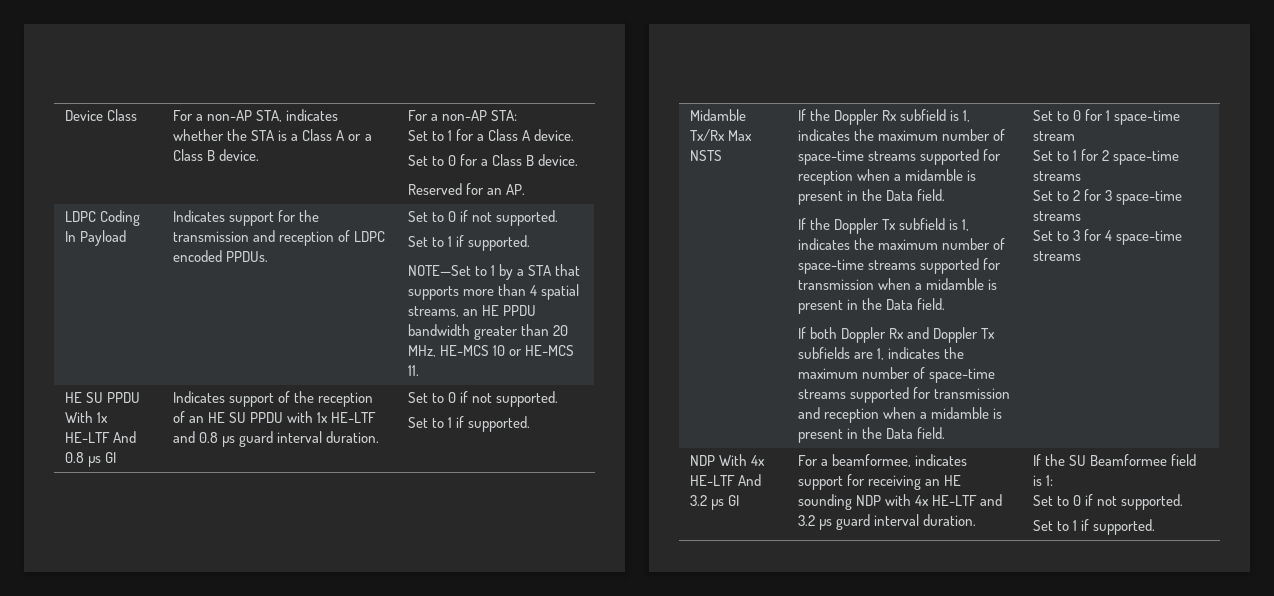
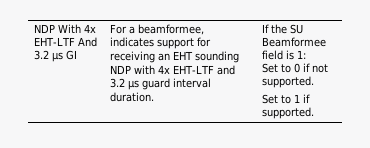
[65,109,138,121] [173,109,339,122] [173,129,372,141] [173,149,260,161] [408,110,518,121] [408,129,575,141] [408,154,579,166] [408,183,526,195] [65,210,141,226] [65,230,127,246] [173,210,320,226] [173,230,386,246] [173,250,269,262] [408,210,559,226] [408,235,531,251] [408,264,581,280] [408,284,580,300] [408,305,537,317] [408,324,569,340] [408,345,575,357] [408,365,420,376] [65,392,141,403] [65,411,109,423] [65,431,137,443] [65,452,117,467] [173,391,374,407] [173,411,377,423] [173,431,380,447] [408,391,559,407] [408,416,531,432] [690,109,747,121] [690,129,753,141] [690,150,723,161] [798,109,971,125] [798,129,1006,141] [798,149,1002,165] [798,169,977,185] [798,189,946,205] [798,218,970,234] [798,238,1006,250] [798,258,1002,274] [798,278,998,290] [798,298,946,314] [798,327,996,343] [798,347,965,360] [798,367,996,383] [798,387,1011,403] [798,407,1003,423] [798,427,946,443] [1033,109,1181,125] [1033,131,1076,141] [1033,149,1180,165] [1033,171,1082,181] [1033,189,1183,205] [1033,211,1082,221] [1033,229,1183,245] [1033,251,1082,261] Device Class | For a non-AP STA, indicates whether the STA is a Class A or a Class B device. | For a non-AP STA: // Set to 1 for a Class A device. // Set to 0 for a Class B device. // Reserved for an AP. // LDPC Coding In Payload | Indicates support for the transmission and reception of LDPC encoded PPDUs. | Set to 0 if not supported. // Set to 1 if supported. // NOTE—Set to 1 by a STA that supports more than 4 spatial streams, an HE PPDU bandwidth greater than 20 MHz, HE-MCS 10 or HE-MCS 11. // HE SU PPDU With 1x HE-LTF And 0.8 µs GI | Indicates support of the reception of an HE SU PPDU with 1x HE-LTF and 0.8 µs guard interval duration. | Set to 0 if not supported. // Set to 1 if supported. // Midamble Tx/Rx Max NSTS | If the Doppler Rx subfield is 1, indicates the maximum number of space-time streams supported for reception when a midamble is present in the Data field. // If the Doppler Tx subfield is 1, indicates the maximum number of space-time streams supported for transmission when a midamble is present in the Data field. // If both Doppler Rx and Doppler Tx subfields are 1, indicates the maximum number of space-time streams supported for transmission and reception when a midamble is present in the Data field. | Set to 0 for 1 space-time stream // Set to 1 for 2 space-time streams // Set to 2 for 3 space-time streams // Set to 3 for 4 space-time streams // -> (34, 28) none
[690,475,736,486] HE-LTF -> [34,37,76,46] EHT-LTF
[944,475,962,486] HE -> [173,51,194,60] EHT
[932,495,978,506] HE-LTF -> [173,65,215,74] EHT-LTF

